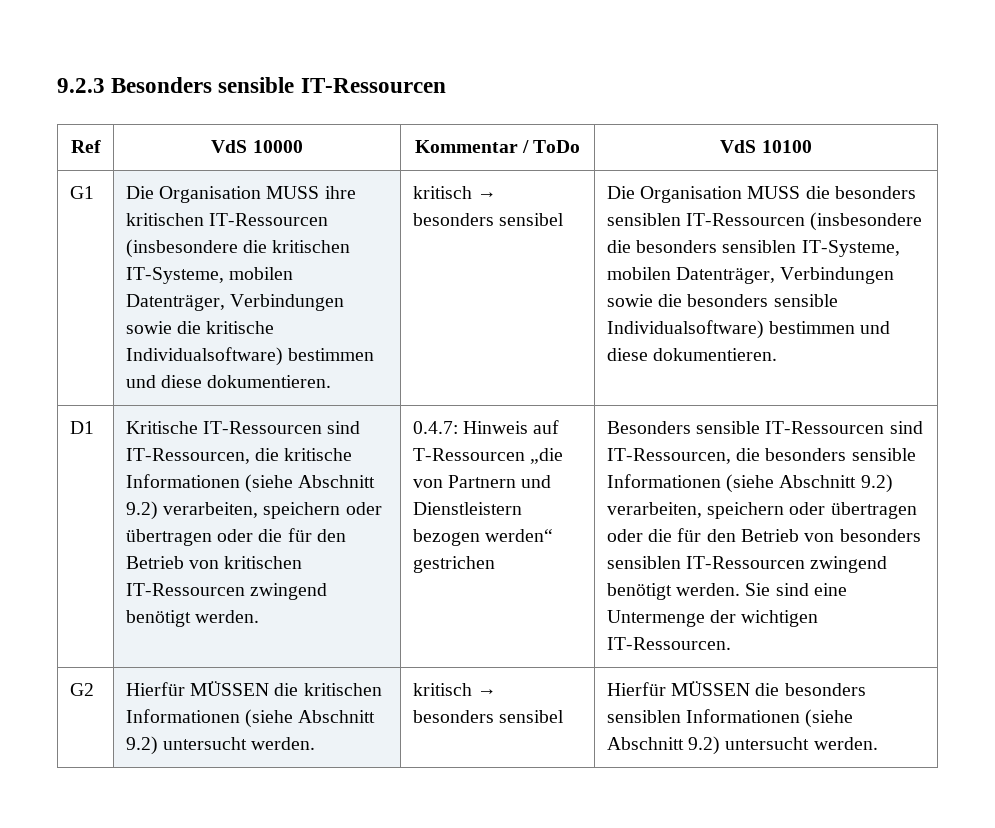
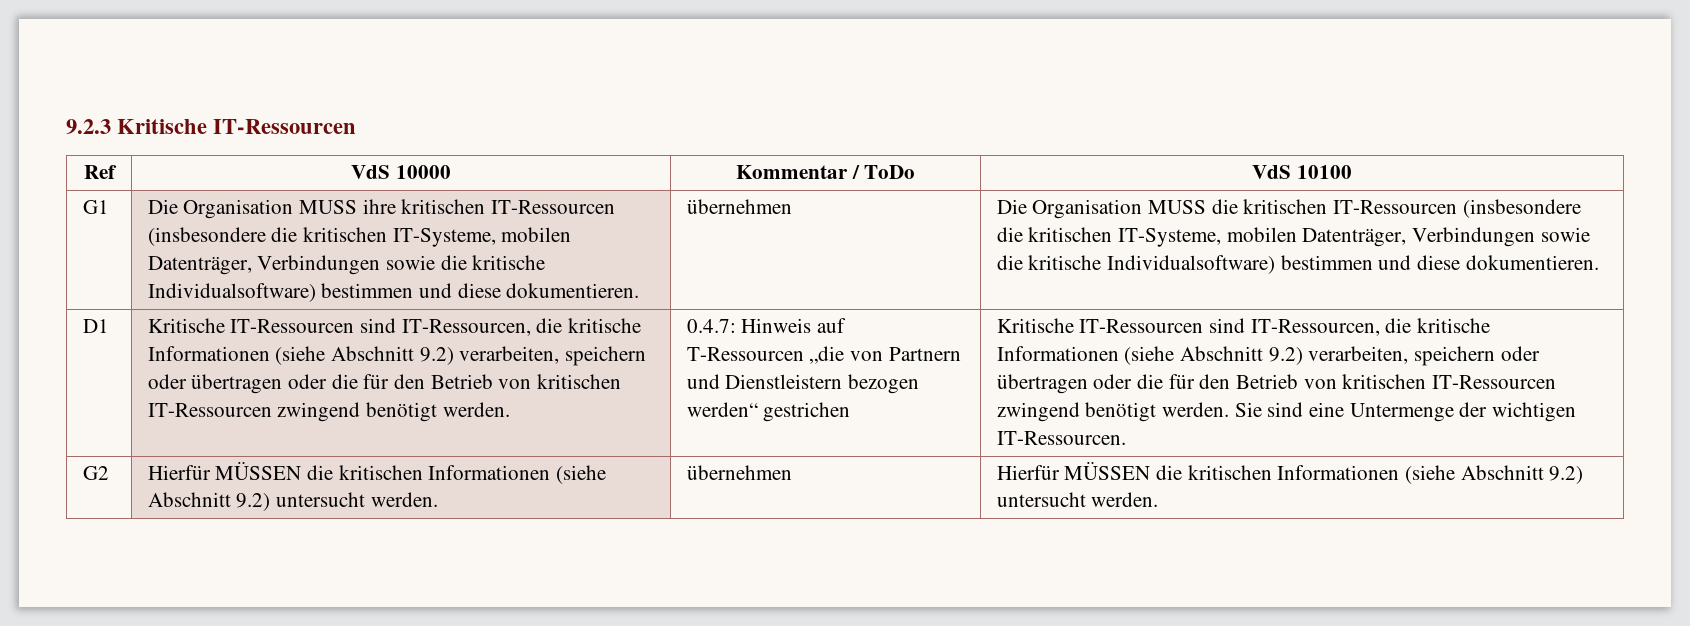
[111,77,295,93] Besonders sensible -> [117,119,208,134] Kritische
[412,186,498,199] [412,213,565,226] kritisch → besonders sensibel -> [686,199,792,214] übernehmen
[835,186,917,199] [606,212,923,231] [606,240,900,257] [606,267,895,284] [606,294,838,307] besonders sensiblen IT-Ressourcen (insbesondere die besonders sensiblen IT-Systeme, mobilen Datenträger, Verbindungen sowie die besonders sensible -> [1243,199,1581,218] [996,227,1590,247] [996,255,1102,270] kritischen IT-Ressourcen (insbesondere die kritischen IT-Systeme, mobilen Datenträger, Verbindungen sowie die kritische
[606,421,923,434] [606,448,916,464] Besonders sensible IT-Ressourcen sind IT-Ressourcen, die besonders sensible -> [996,318,1490,336] Kritische IT-Ressourcen sind IT-Ressourcen, die kritische
[839,529,921,542] [606,556,681,569] besonders sensiblen -> [1342,374,1427,389] kritischen
[412,683,498,696] [412,710,565,723] [606,681,866,696] [606,710,681,723] kritisch → besonders sensibel | Hierfür MÜSSEN die besonders sensiblen -> [686,465,792,480] [996,461,1272,480] übernehmen | Hierfür MÜSSEN die kritischen

